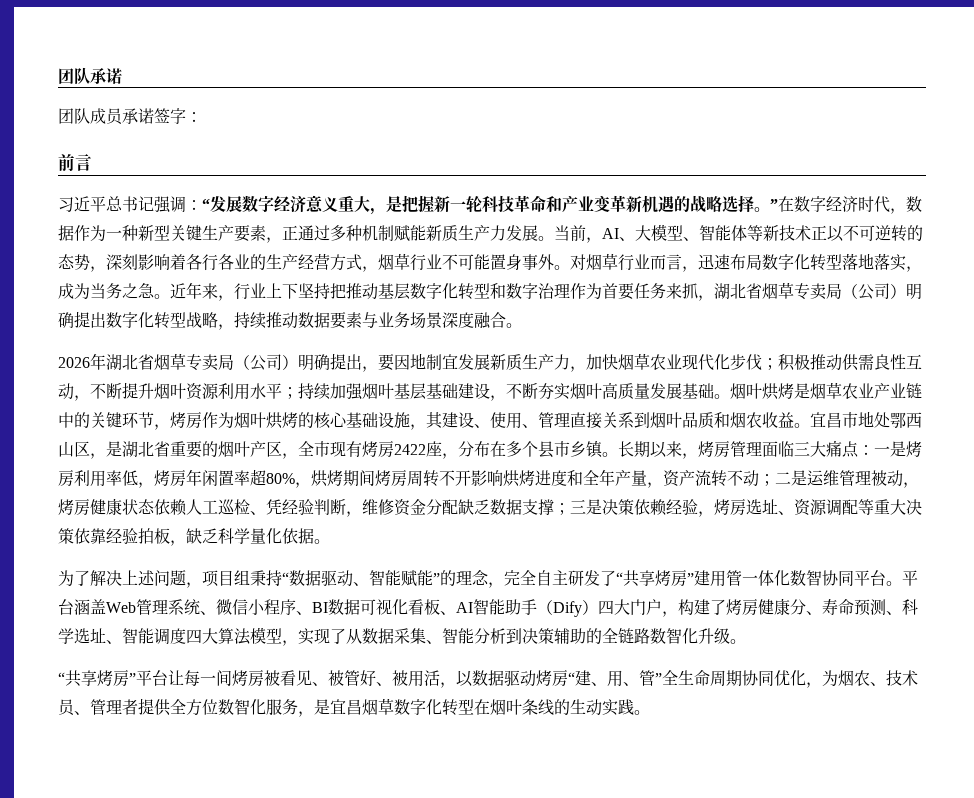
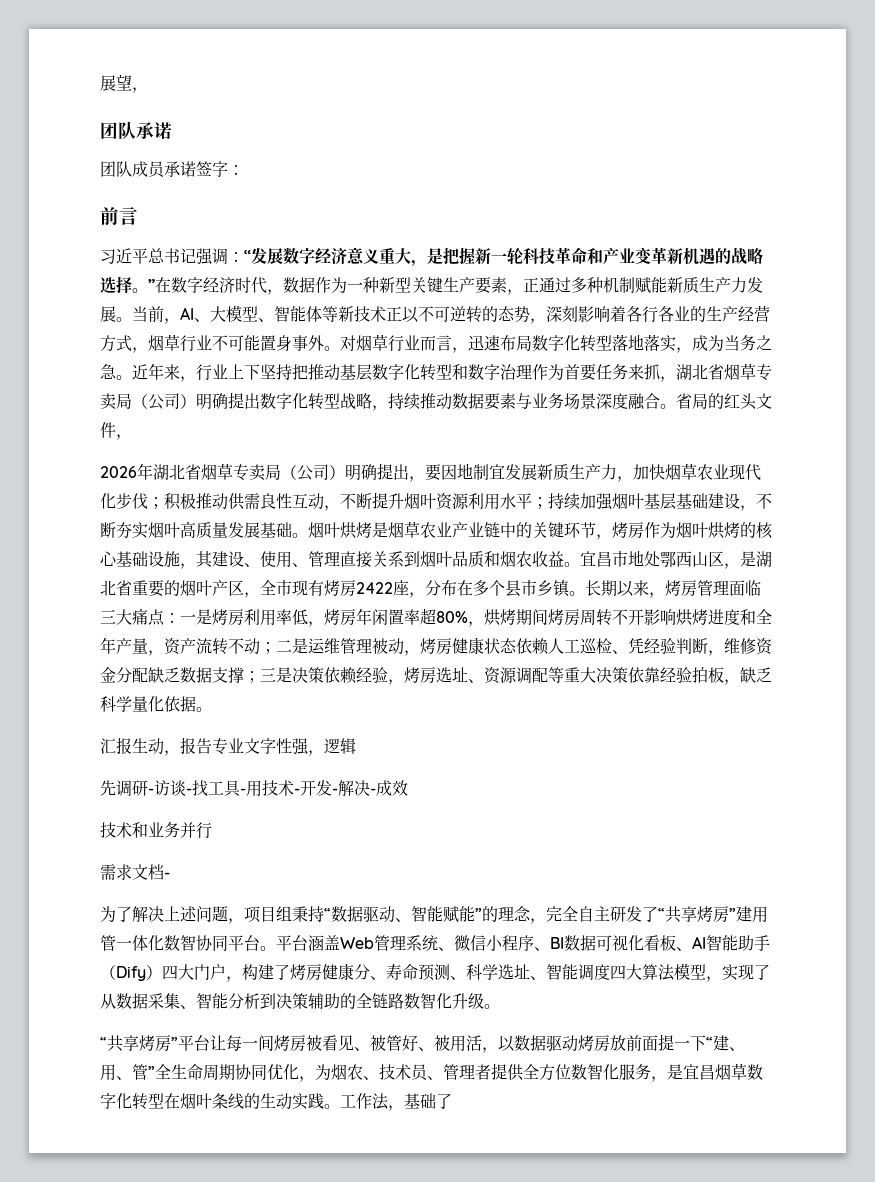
(58, 76) none -> [100,74,148,93] 展望， //
(522, 325) none -> [676,393,772,410] [100,422,132,440] 省局的红头文件，
(330, 541) none -> [100,737,356,756] [100,780,408,797] [100,822,212,839] [100,864,170,880] // 汇报生动，报告专业文字性强，逻辑 // 先调研-访谈-找工具-用技术-开发-解决-成效 // 技术和业务并行 // 需求文档-
(568, 678) none -> [610,1034,706,1051] 放前面提一下
(650, 712) none -> [340,1093,452,1111] 工作法，基础了

